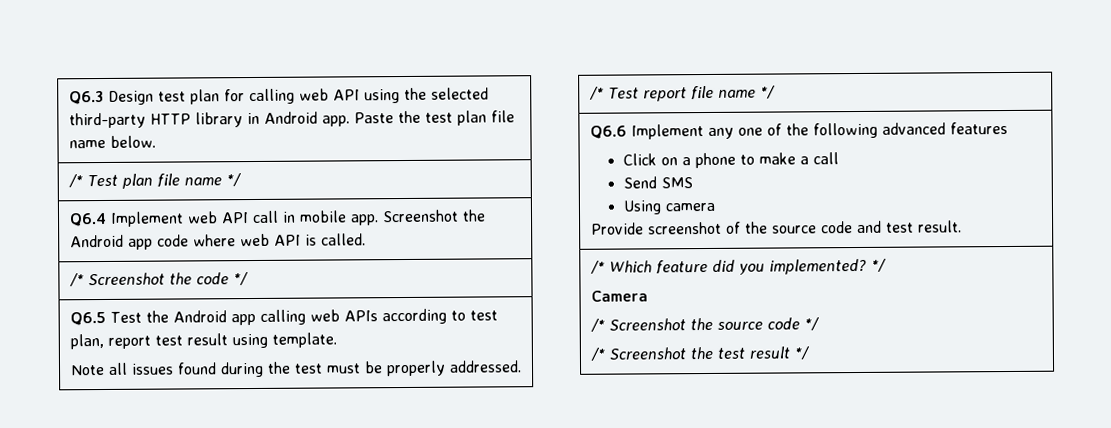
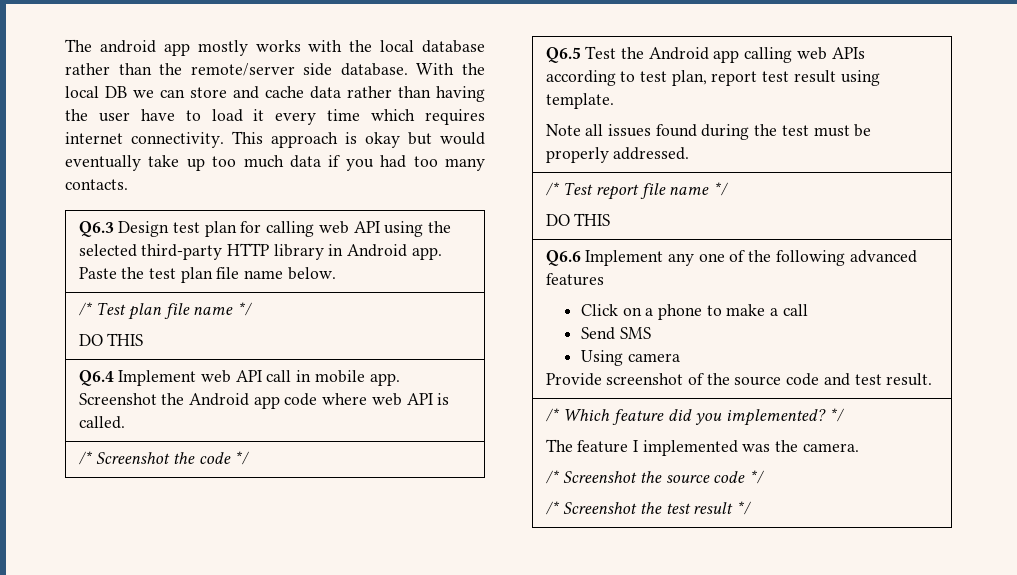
(68, 97) none -> [65,39,485,56] [65,63,485,76] [65,86,485,102] [65,109,486,125] [65,131,485,148] [65,155,485,171] [65,179,128,190] The android app mostly works with the local database rather than the remote/server side database. With the local DB we can store and cache data rather than having the user have to load it every time which requires internet connectivity. This approach is okay but would eventually take up too much data if you had too many contacts. //
(242, 180) none -> [78,333,144,346] // DO THIS
(776, 92) none -> [545,213,611,226] // DO THIS
[590,290,648,302] Camera -> [545,439,859,456] The feature I implemented was the camera.

